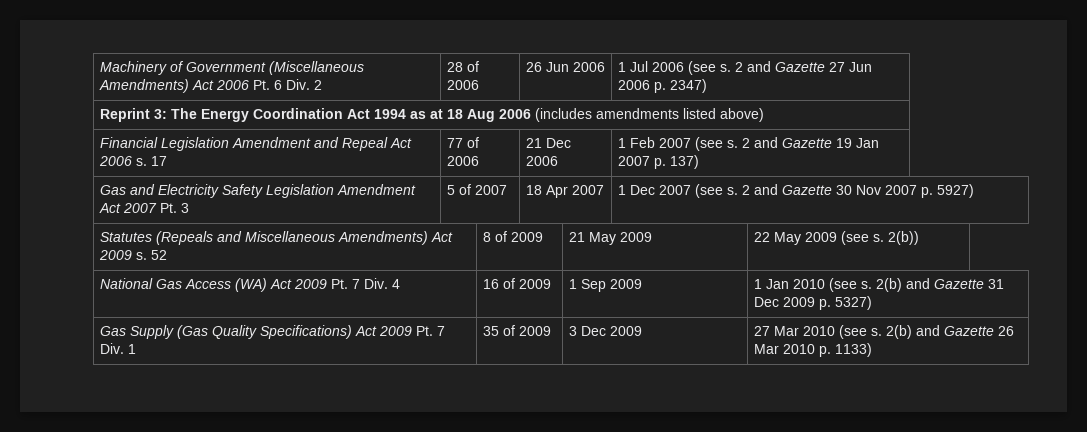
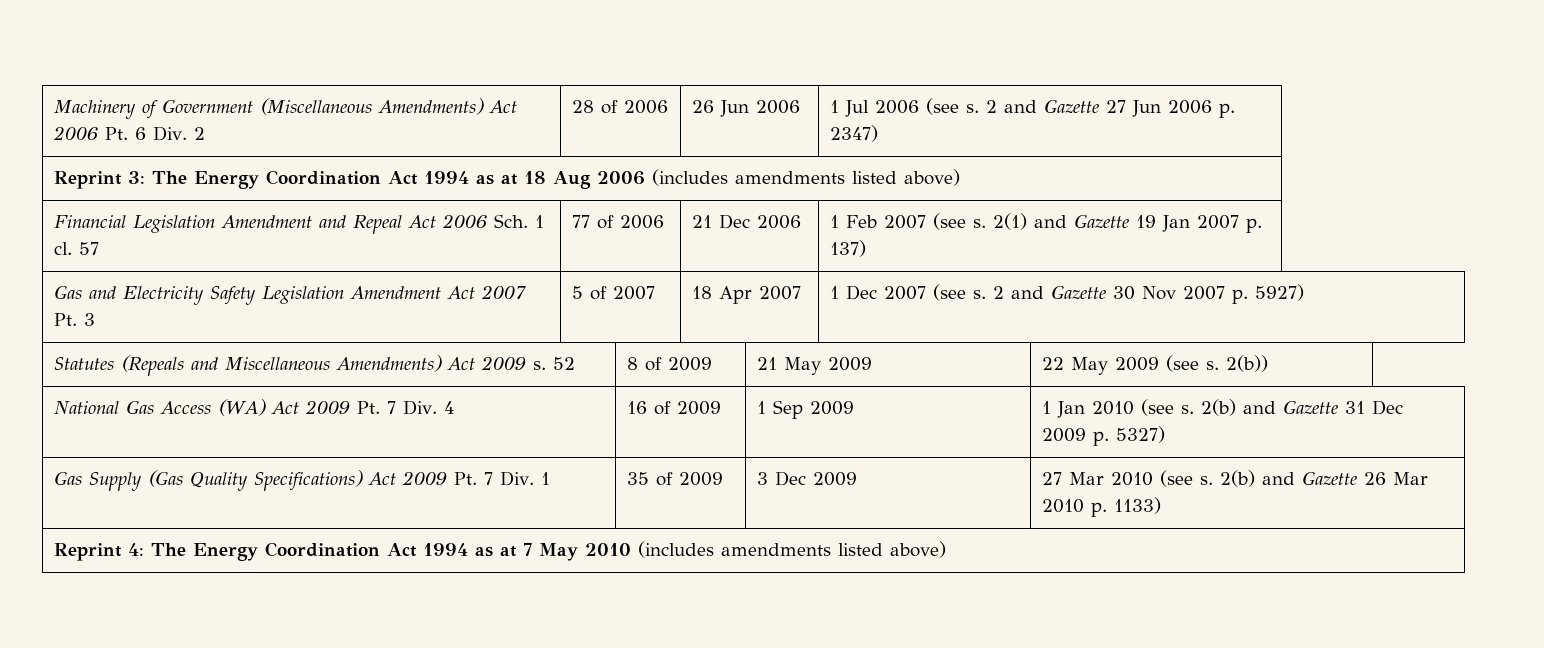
[135,156,167,166] s. 17 -> [494,214,545,228] [54,242,100,255] Sch. 1 cl. 57
[741,138,750,148] 2 -> [993,213,1028,230] 2(1)
(872, 350) none -> [54,541,947,561] // Reprint 4: The Energy Coordination Act 1994 as at 7 May 2010 (includes amendments listed above)

